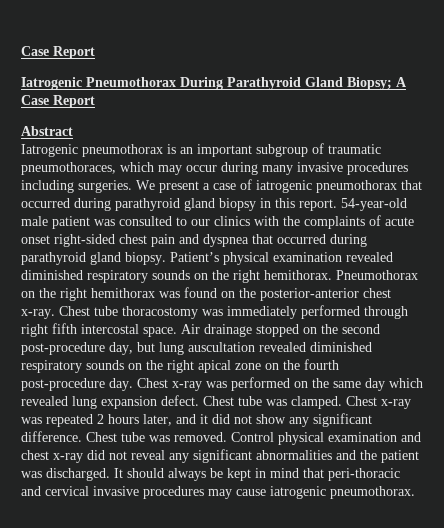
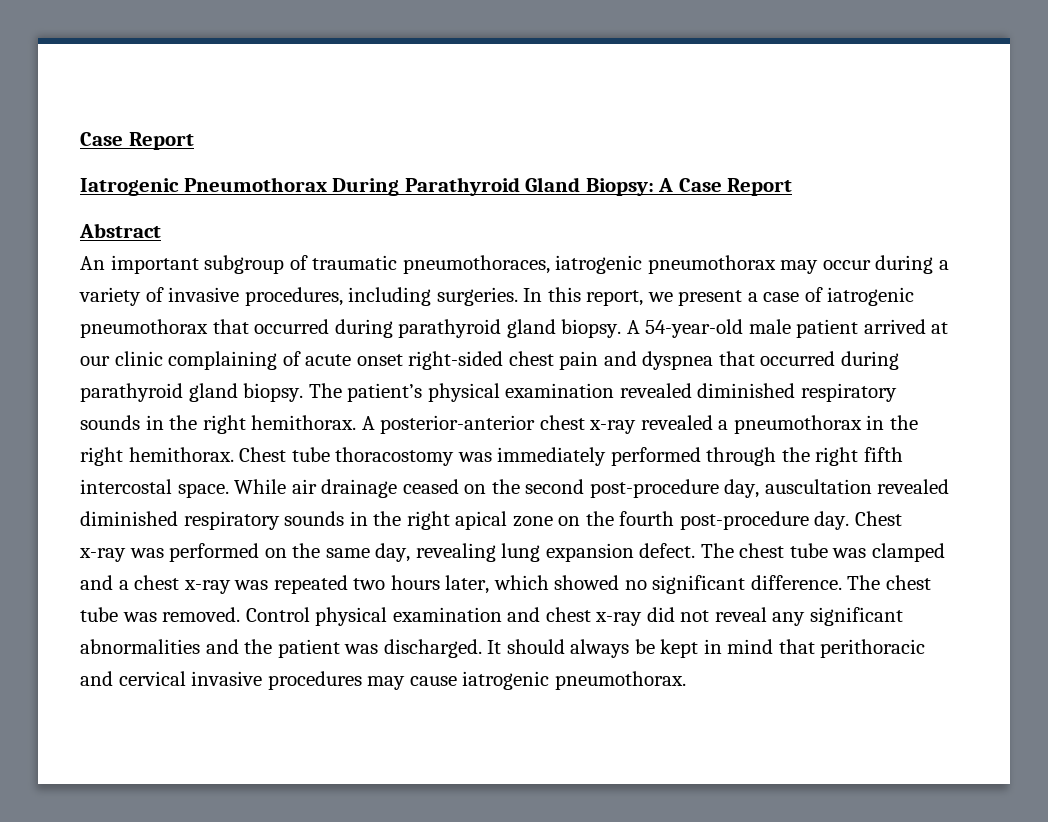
[347,77,392,90] Biopsy; -> [585,178,654,196] Biopsy:
[21,144,193,157] Iatrogenic pneumothorax is an -> [80,256,105,270] An
[120,162,154,172] which -> [555,255,776,274] iatrogenic pneumothorax
[262,162,408,175] [21,180,155,193] many invasive procedures including surgeries. We -> [938,260,949,270] [79,287,673,306] a variety of invasive procedures, including surgeries. In this report, we
[219,198,407,211] [21,216,365,229] biopsy in this report. 54-year-old male patient was consulted to our clinics with the complaints -> [561,319,949,338] [80,351,278,370] biopsy. A 54-year-old male patient arrived at our clinic complaining
[170,252,219,262] Patient’s -> [308,383,423,402] The patient’s
[194,270,418,283] [21,287,391,301] [21,309,55,319] on the right hemithorax. Pneumothorax on the right hemithorax was found on the posterior-anterior chest x-ray. -> [145,415,918,434] [80,447,234,466] in the right hemithorax. A posterior-anterior chest x-ray revealed a pneumothorax in the right hemithorax.
(408, 312) none -> [781,447,810,462] the
[181,324,299,337] Air drainage stopped -> [234,479,459,498] While air drainage ceased
[137,342,184,355] but lung -> (760, 488) none
[128,363,142,370] on -> [349,511,368,526] in
[365,378,423,391] [21,395,377,409] day which revealed lung expansion defect. Chest tube was clamped. Chest -> [375,543,946,562] [80,575,180,590] day, revealing lung expansion defect. The chest tube was clamped and a chest
[97,414,104,424] 2 -> [353,578,386,590] two
[176,413,372,427] [21,431,117,442] and it did not show any significant difference. Chest -> [493,575,932,594] which showed no significant difference. The chest
[328,468,400,481] peri-thoracic -> [820,639,926,658] perithoracic

